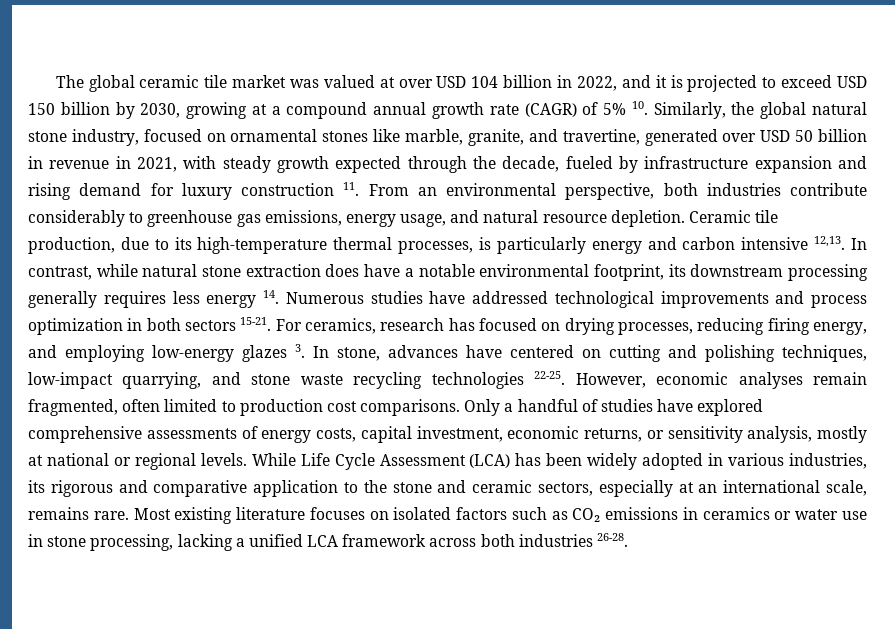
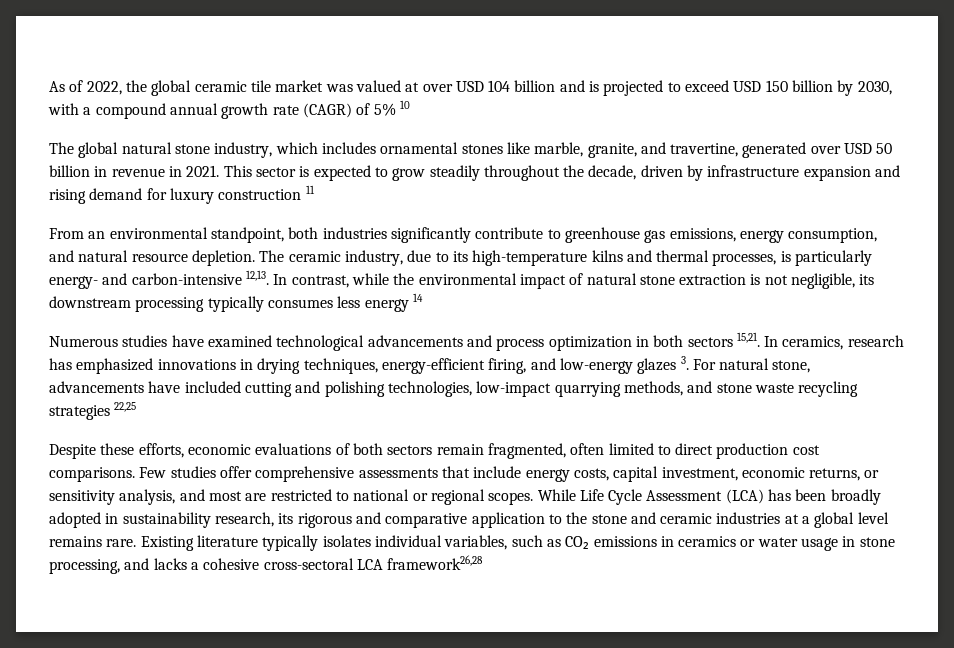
[55,75,84,88] The -> [49,80,147,95] As of 2022, the
[557,75,667,91] in 2022, and it -> [559,80,585,92] and
[186,102,267,119] growing at -> [48,103,79,115] with
[631,101,755,119] 10. Similarly, the -> [399,100,410,109] [49,142,74,154] 10 // The
[143,129,226,142] focused on -> [275,142,376,154] which includes
[137,156,467,173] 2021, with steady growth expected through -> [186,165,560,181] 2021. This sector is expected to grow steadily throughout
[565,156,613,169] fueled -> [640,165,683,177] driven
[343,182,360,196] 11. -> [305,185,315,194] 11 //
[565,183,867,200] [28,210,125,227] perspective, both industries contribute considerably -> [210,227,544,243] standpoint, both industries significantly contribute
[400,214,447,227] usage, -> [788,228,878,243] consumption,
[689,210,779,223] [28,237,115,254] Ceramic tile production, -> [259,250,403,266] The ceramic industry,
(328, 245) none -> [591,250,652,262] kilns and
[591,236,868,254] [28,264,664,281] energy and carbon intensive 12,13. In contrast, while natural stone extraction does have a notable environmental footprint, -> [49,270,856,289] energy- and carbon-intensive 12,13. In contrast, while the environmental impact of natural stone extraction is not negligible,
[28,291,166,308] generally requires -> [207,296,333,312] typically consumes
[263,290,279,304] 14. -> [412,293,423,302] 14 //
[472,291,769,308] addressed technological improvements -> [207,335,463,351] examined technological advancements
[240,317,302,331] 15-21. For -> [736,332,779,347] 15,21. In
[478,318,868,335] [28,344,867,362] [28,371,803,389] focused on drying processes, reducing firing energy, and employing low-energy glazes 3. In stone, advances have centered on cutting and polishing techniques, low-impact quarrying, and stone waste recycling technologies 22-25. However, economic analyses -> [76,356,811,374] [49,381,859,397] [49,402,137,420] [49,443,433,459] emphasized innovations in drying techniques, energy-efficient firing, and low-energy glazes 3. For natural stone, advancements have included cutting and polishing technologies, low-impact quarrying methods, and stone waste recycling strategies 22,25 // Despite these efforts, economic evaluations of both sectors
(236, 406) none -> [675,443,714,455] direct
[464,399,764,416] [28,426,258,443] Only a handful of studies have explored comprehensive assessments of -> [139,466,522,482] Few studies offer comprehensive assessments that include
[817,426,867,443] [28,455,43,466] mostly at -> [179,489,349,501] and most are restricted to
[200,453,247,466] levels. -> [488,492,534,505] scopes.
[587,453,638,470] widely -> [830,489,881,505] broadly
[728,453,867,469] various industries, -> [122,512,274,528] sustainability research,
[538,480,867,497] [28,507,508,524] sectors, especially at an international scale, remains rare. Most existing literature focuses on isolated factors -> [716,512,889,528] [49,535,508,551] industries at a global level remains rare. Existing literature typically isolates individual variables,
[841,511,867,520] use -> [801,538,839,551] usage
[177,533,629,551] lacking a unified LCA framework across both industries 26-28. -> [124,555,484,570] and lacks a cohesive cross-sectoral LCA framework26,28

